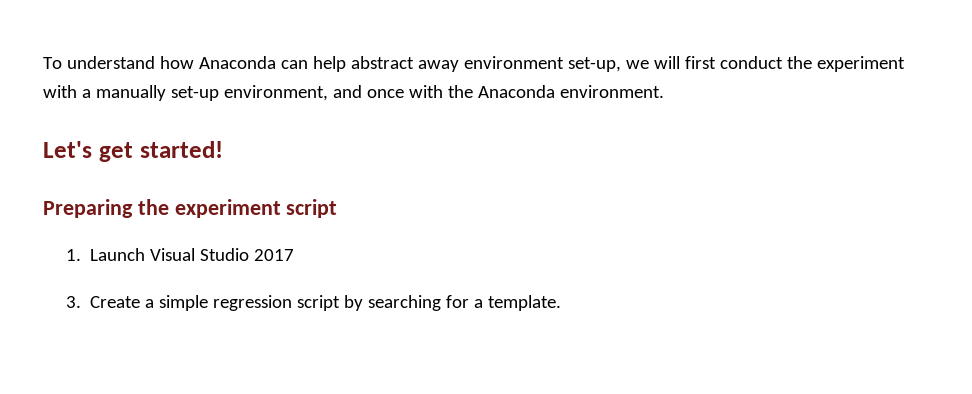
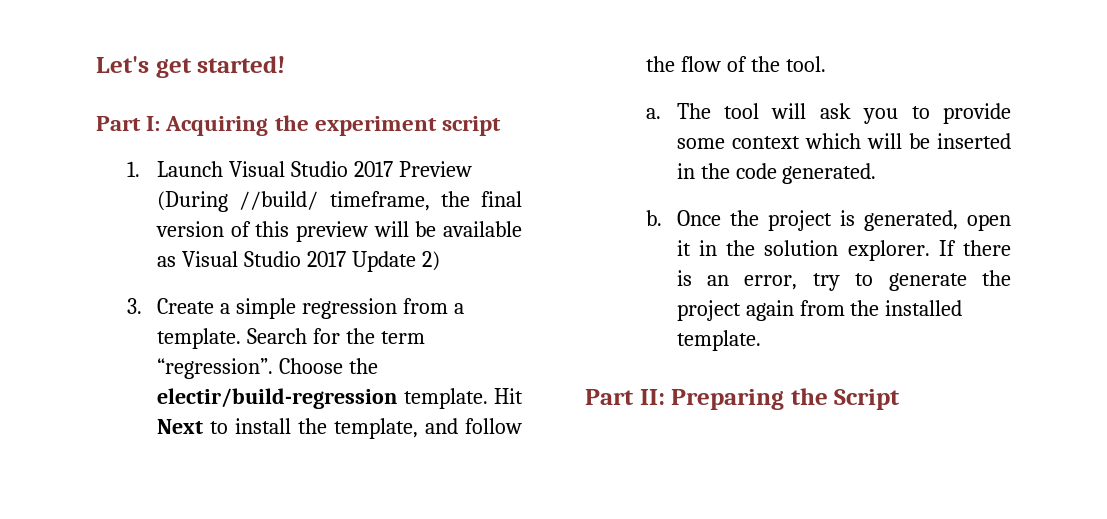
[43,56,905,72] [43,85,664,101] To understand how Anaconda can help abstract away environment set-up, we will first conduct the experiment with a manually set-up environment, and once with the Anaconda environment. // -> (96, 64) none
[43,199,133,218] Preparing -> [96,116,269,136] Part I: Acquiring
(295, 255) none -> [398,161,472,177] [157,191,522,212] [156,221,522,242] [157,251,440,272] Preview (During //build/ timeframe, the final version of this preview will be available as Visual Studio 2017 Update 2)
[297,295,562,311] script by searching for a template. -> [402,298,464,314] [157,328,425,349] [157,358,378,379] [157,388,523,409] [157,418,523,439] [646,56,826,72] [646,103,1011,124] [676,133,1011,149] [676,163,877,184] [646,210,1011,231] [676,240,1011,261] [676,270,1011,291] [676,300,963,321] [676,330,761,351] [585,388,901,410] from a template. Search for the term “regression”. Choose the electir/build-regression template. Hit Next to install the template, and follow the flow of the tool. // a. The tool will ask you to provide some context which will be inserted in the code generated. // b. Once the project is generated, open it in the solution explorer. If there is an error, try to generate the project again from the installed template. // Part II: Preparing the Script

